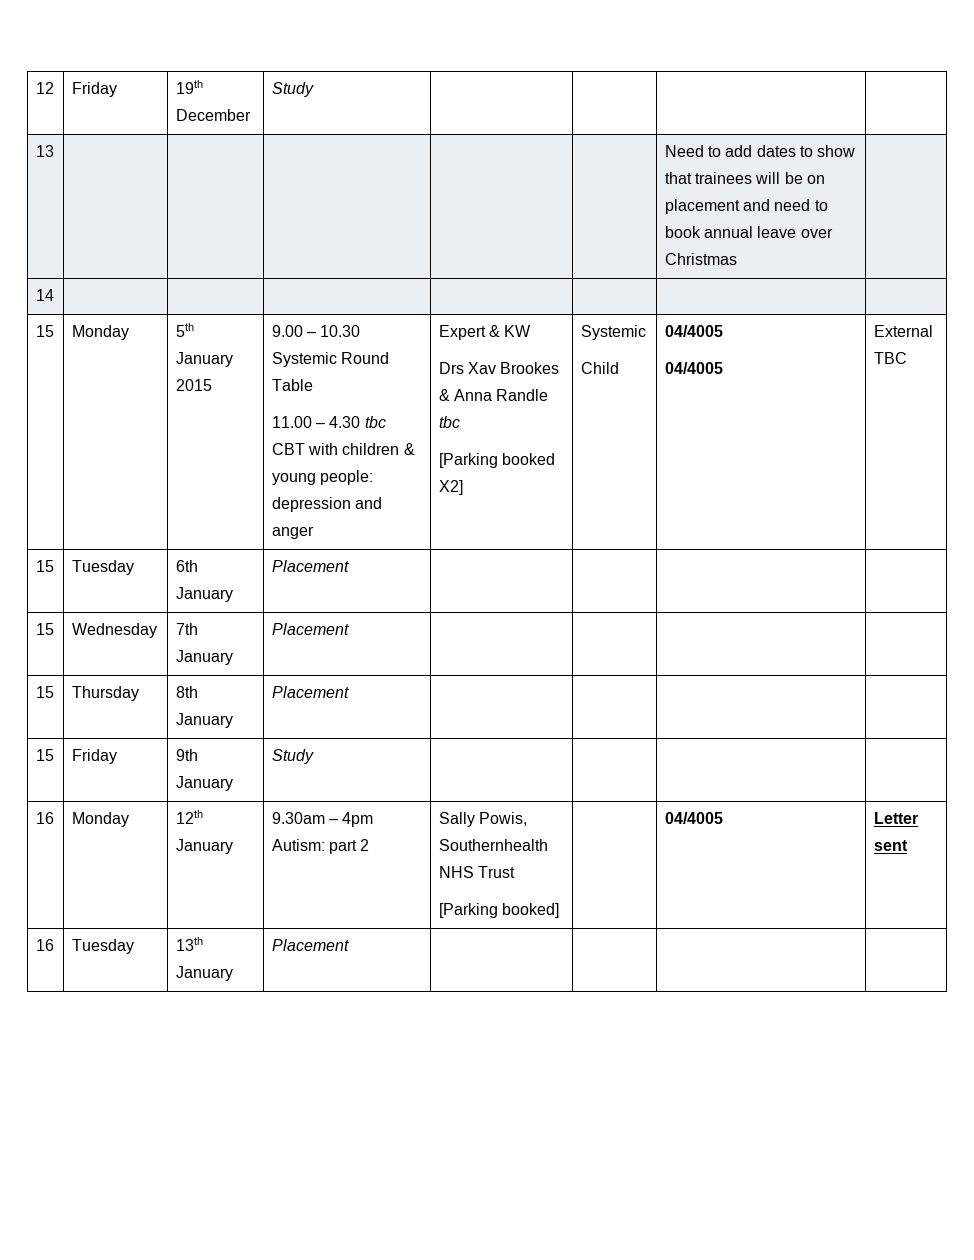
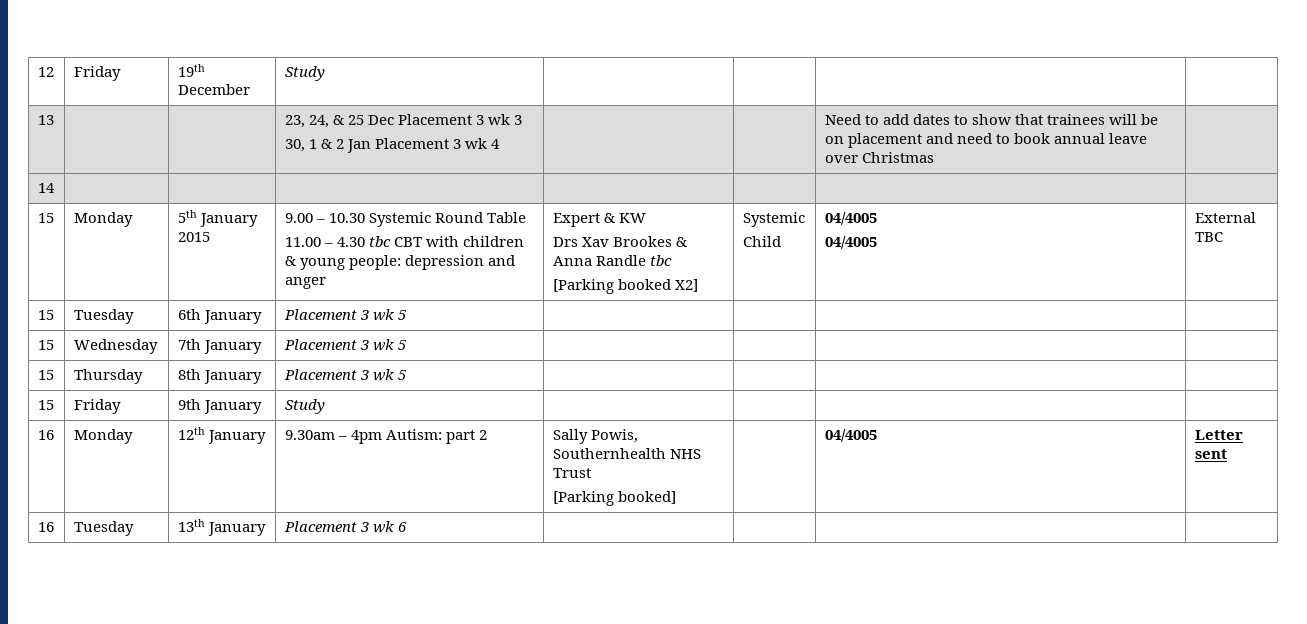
(54, 151) none -> [284,114,523,128] [284,138,501,153] 23, 24, & 25 Dec Placement 3 wk 3 // 30, 1 & 2 Jan Placement 3 wk 4
(349, 566) none -> [359,309,406,321] 3 wk 5
(349, 629) none -> [359,339,406,351] 3 wk 5
(349, 692) none -> [359,369,406,381] 3 wk 5
(349, 945) none -> [359,521,407,533] 3 wk 6

